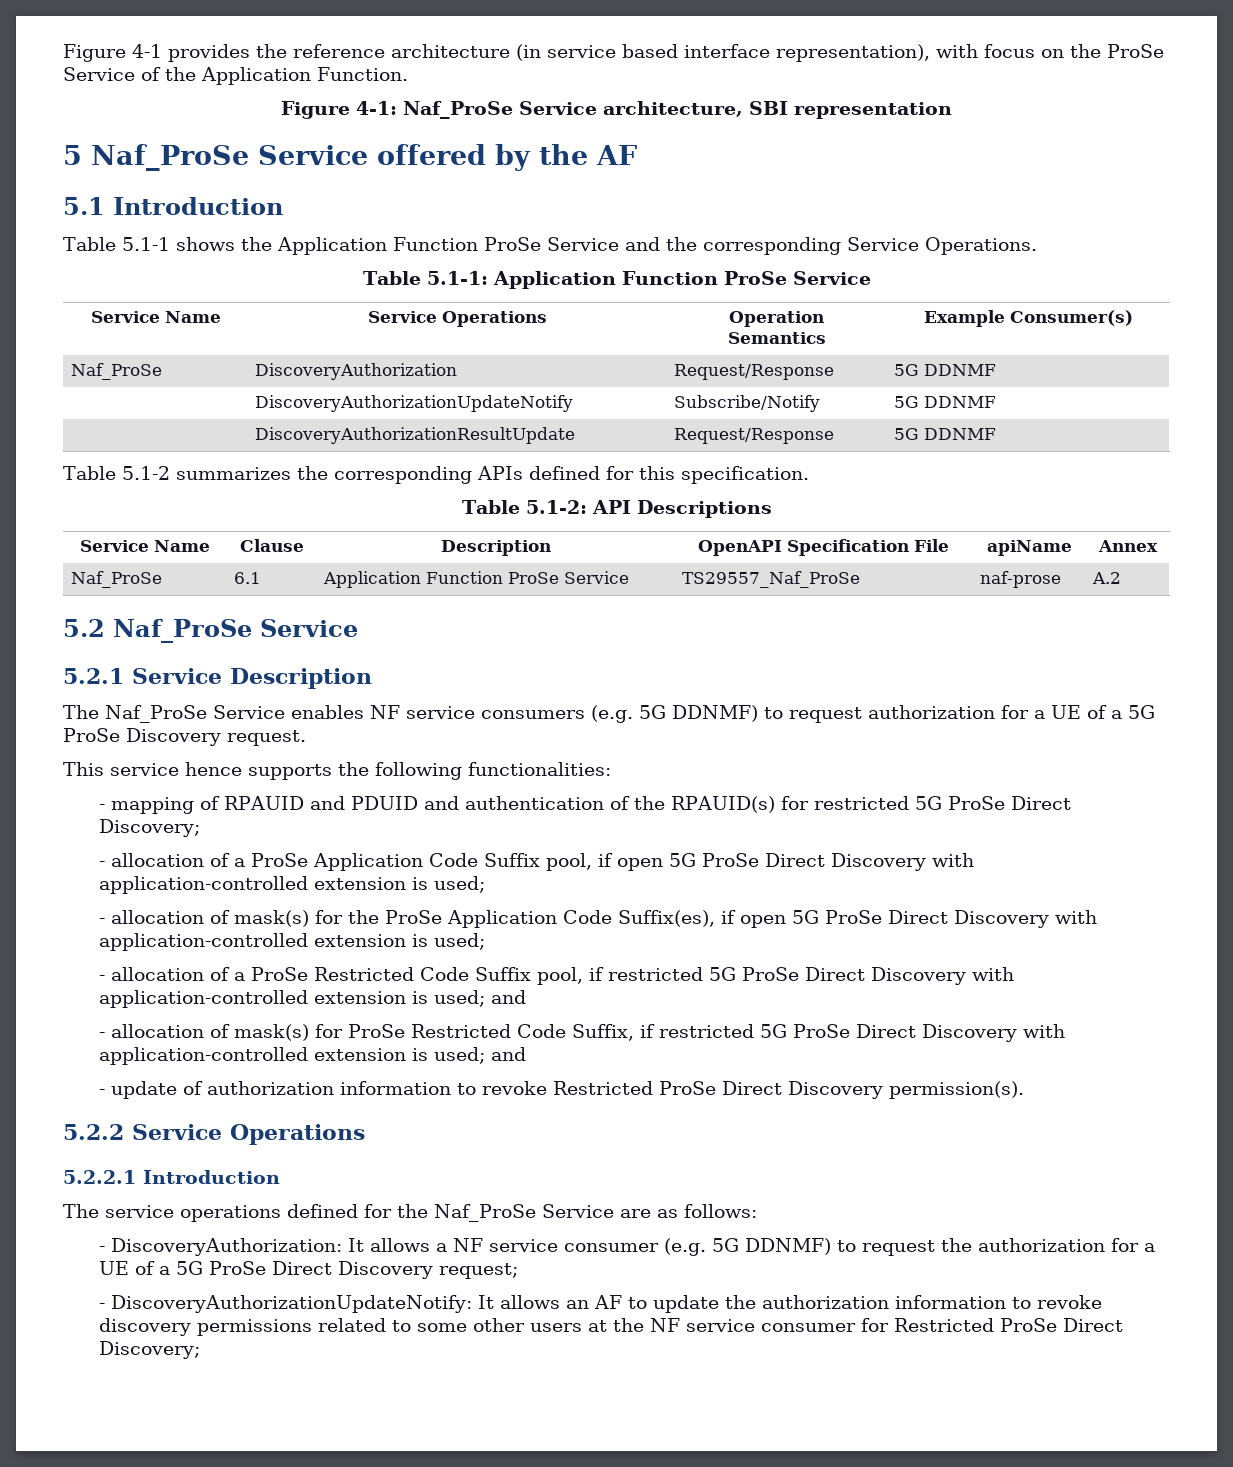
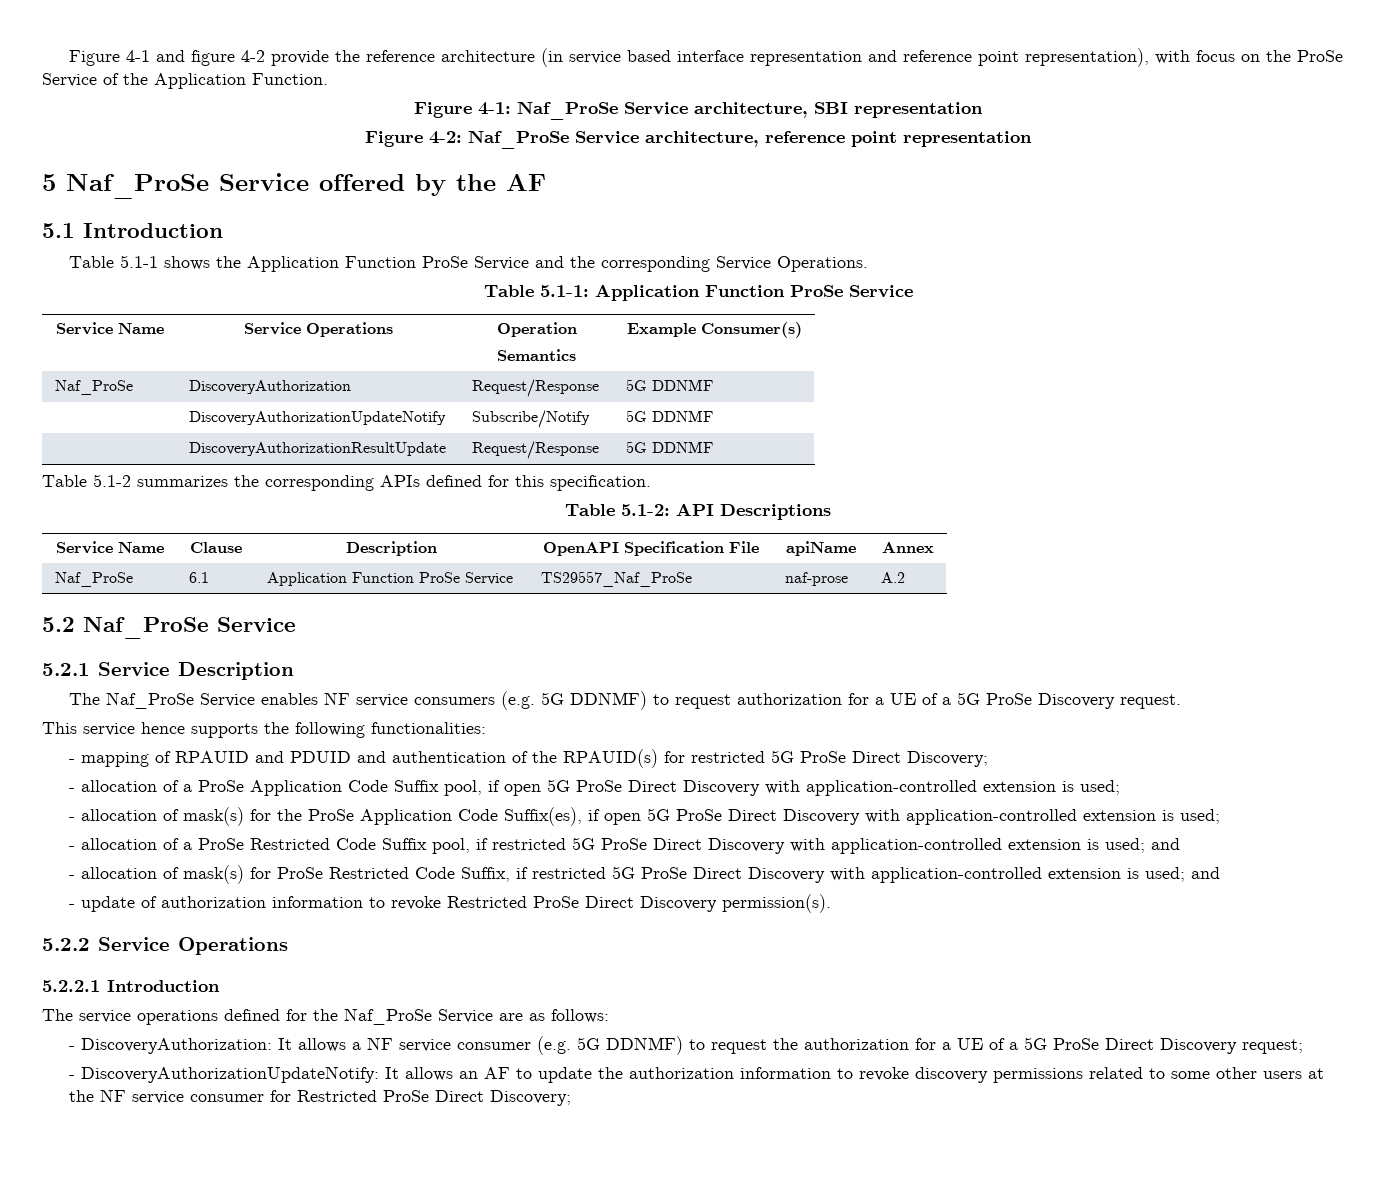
[168,44,250,62] provides -> [155,50,329,66] and figure 4-2 provide
(770, 51) none -> [749,50,1019,66] representation and reference point
(952, 110) none -> [365,130,1032,149] // Figure 4-2: Naf_ProSe Service architecture, reference point representation

